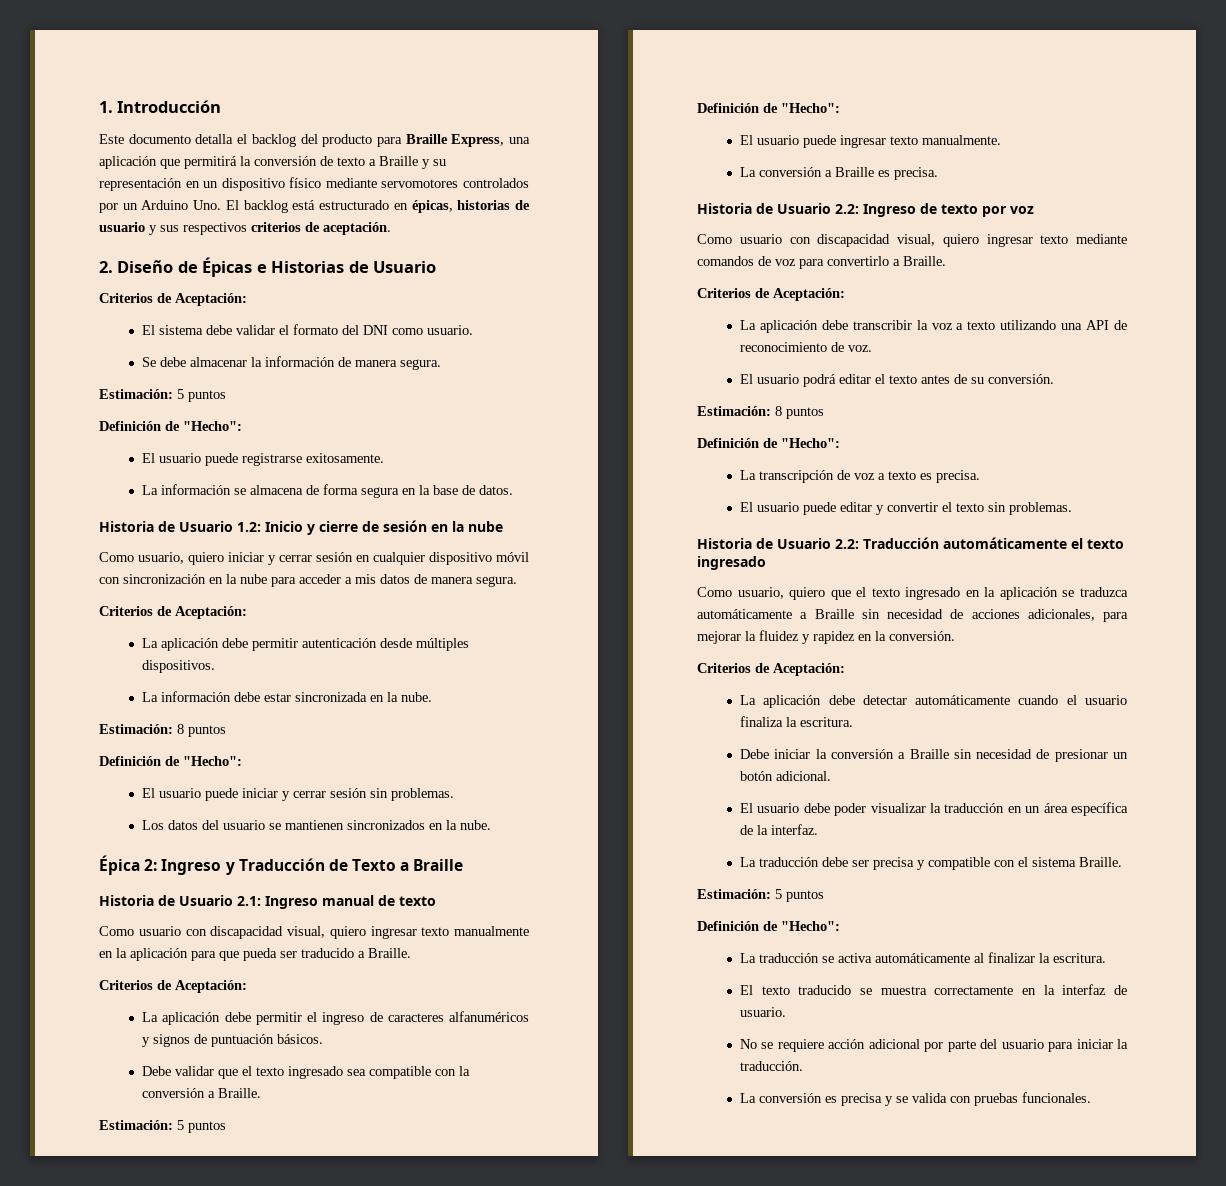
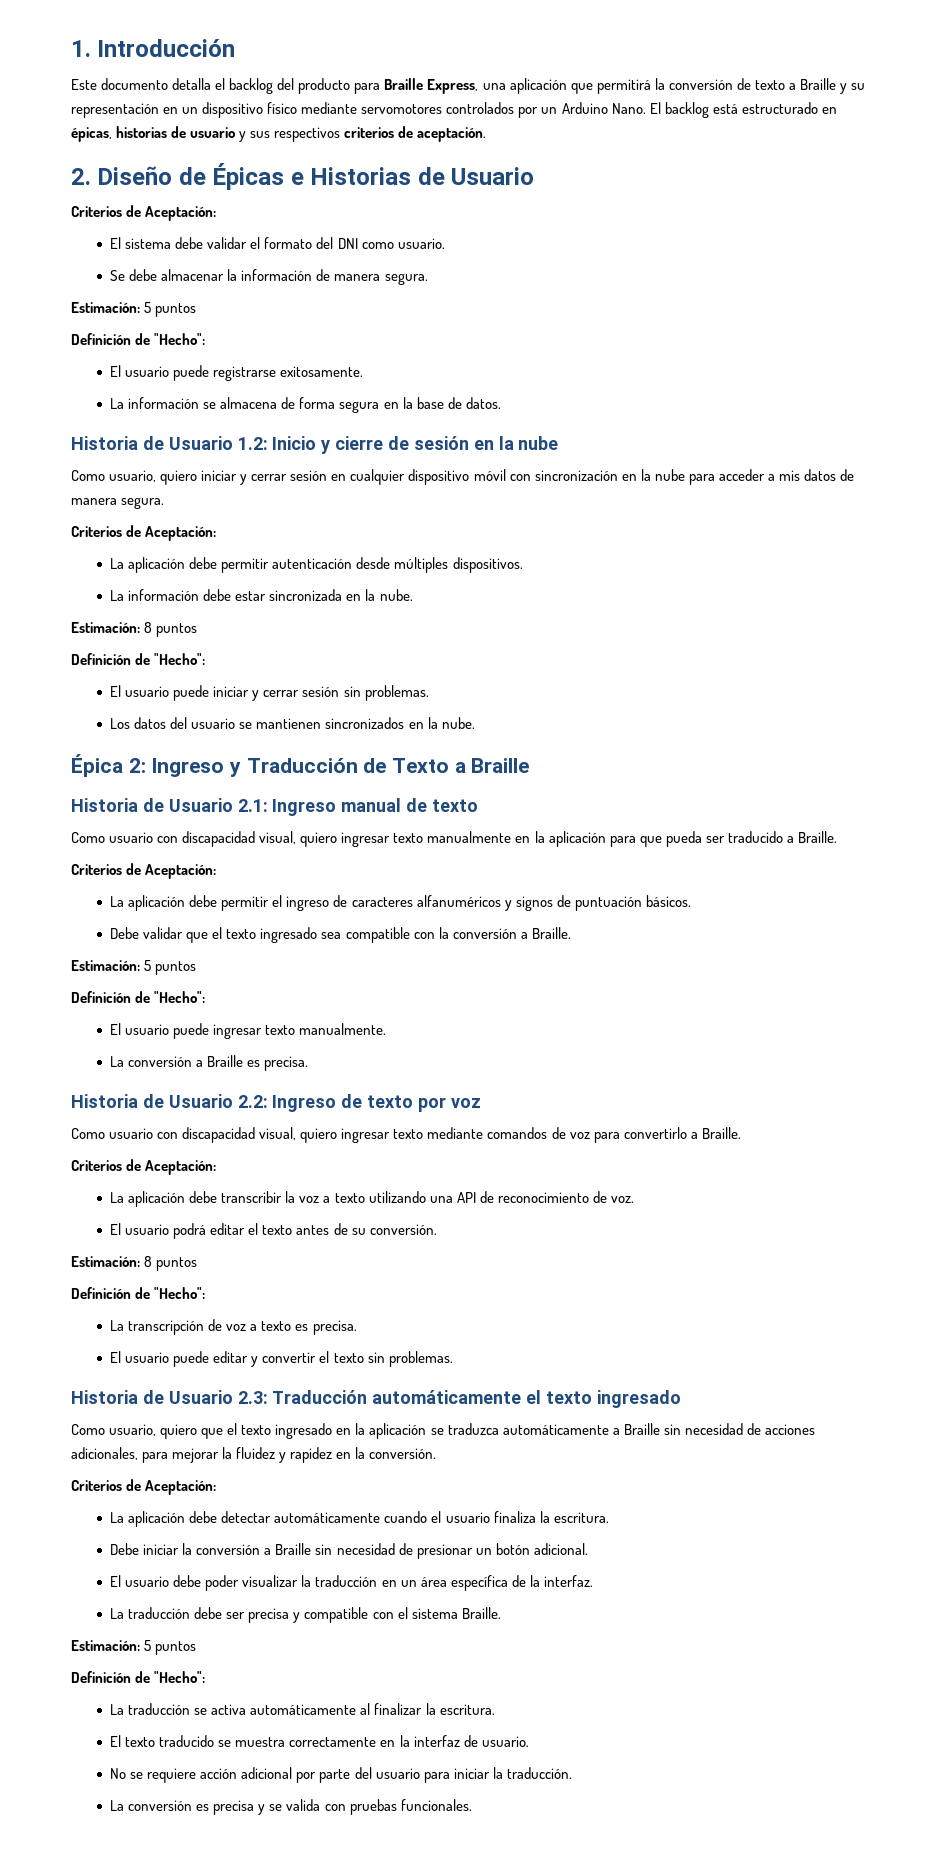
[193,200,222,210] Uno. -> [611,103,646,114] Nano.
[835,539,859,549] 2.2: -> [237,1391,268,1404] 2.3:

